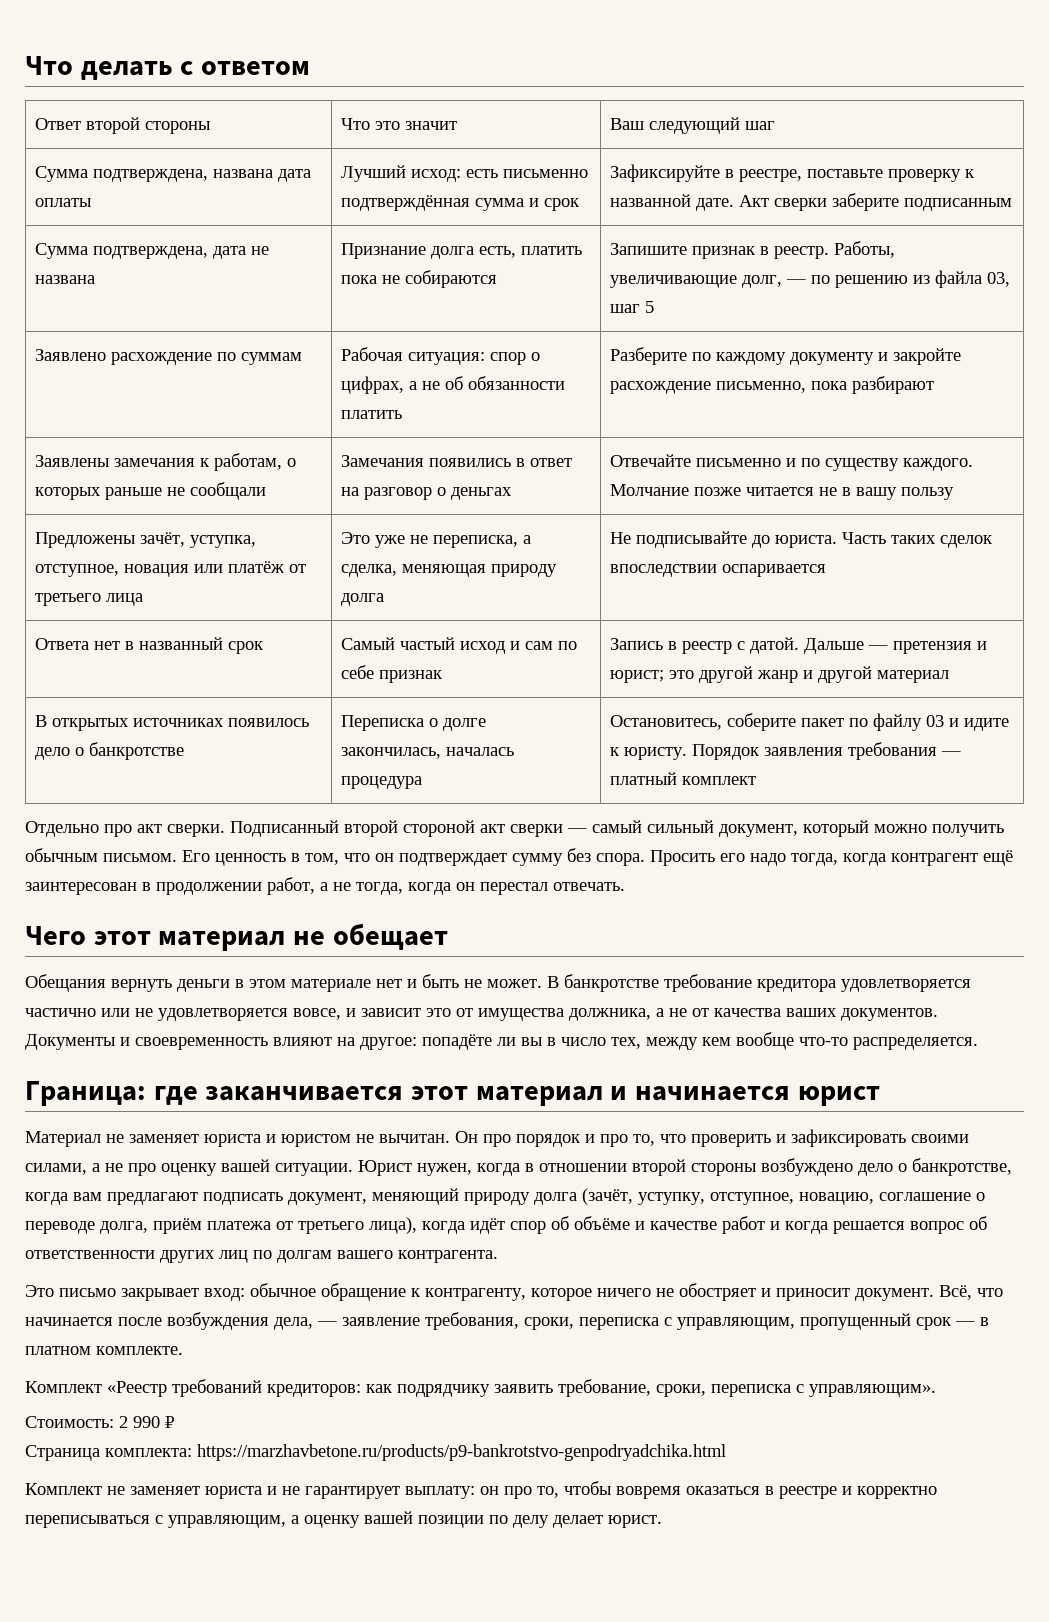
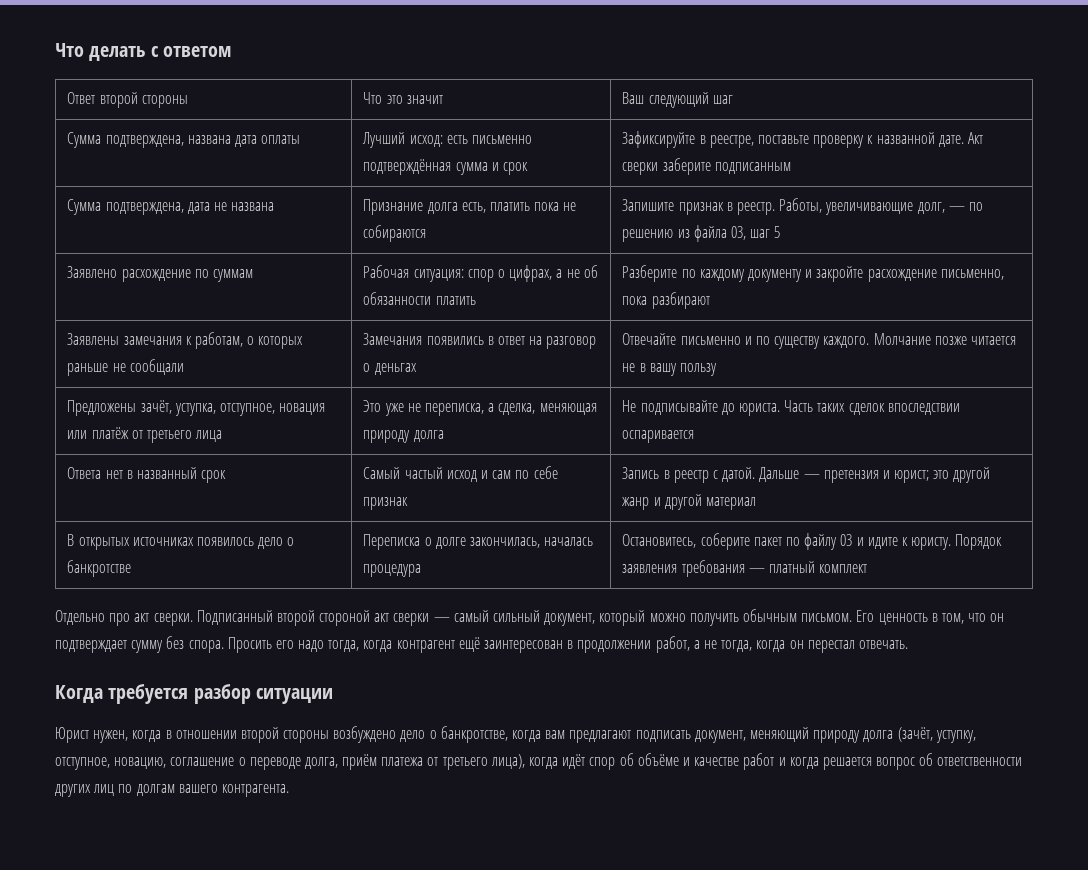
[25,923,448,951] [25,974,971,992] [25,1008,938,1021] [25,1032,978,1050] [25,1081,880,1106] [25,1129,969,1147] [25,1159,353,1176] Чего этот материал не обещает // Обещания вернуть деньги в этом материале нет и быть не может. В банкротстве требование кредитора удовлетворяется частично или не удовлетворяется вовсе, и зависит это от имущества должника, а не от качества ваших документов. Документы и своевременность влияют на другое: попадёте ли вы в число тех, между кем вообще что-то распределяется. // Граница: где заканчивается этот материал и начинается юрист // Материал не заменяет юриста и юристом не вычитан. Он про порядок и про то, что проверить и зафиксировать своими силами, а не про оценку вашей ситуации. -> [55,684,333,704] Когда требуется разбор ситуации //
[25,1283,1003,1301] [25,1312,989,1330] [25,1346,183,1355] [25,1379,936,1397] [25,1416,174,1428] [25,1444,726,1461] [25,1481,937,1499] [25,1511,662,1528] // Это письмо закрывает вход: обычное обращение к контрагенту, которое ничего не обостряет и приносит документ. Всё, что начинается после возбуждения дела, — заявление требования, сроки, переписка с управляющим, пропущенный срок — в платном комплекте. // Комплект «Реестр требований кредиторов: как подрядчику заявить требование, сроки, переписка с управляющим». // Стоимость: 2 990 ₽ // Страница комплекта: https://marzhavbetone.ru/products/p9-bankrotstvo-genpodryadchika.html // Комплект не заменяет юриста и не гарантирует выплату: он про то, чтобы вовремя оказаться в реестре и корректно переписываться с управляющим, а оценку вашей позиции по делу делает юрист. -> (289, 790) none

